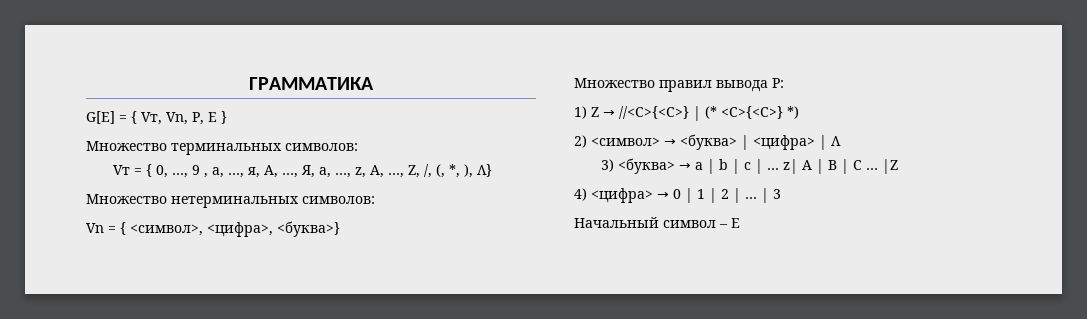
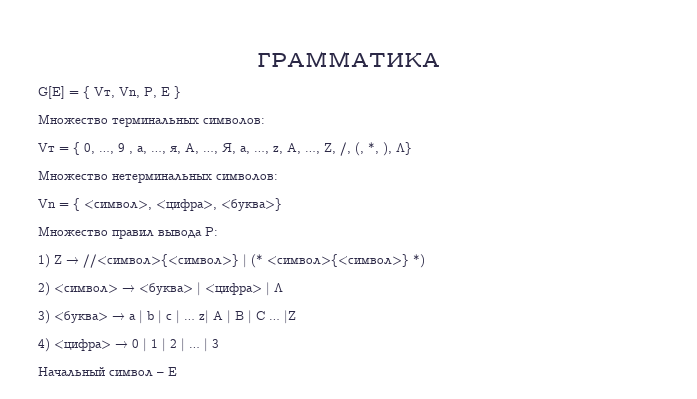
[619,106,689,119] //<C>{<С>} -> [83,254,239,268] //<символ>{<символ>}
[721,106,783,119] <C>{<С>} -> [267,254,409,267] <символ>{<символ>}

